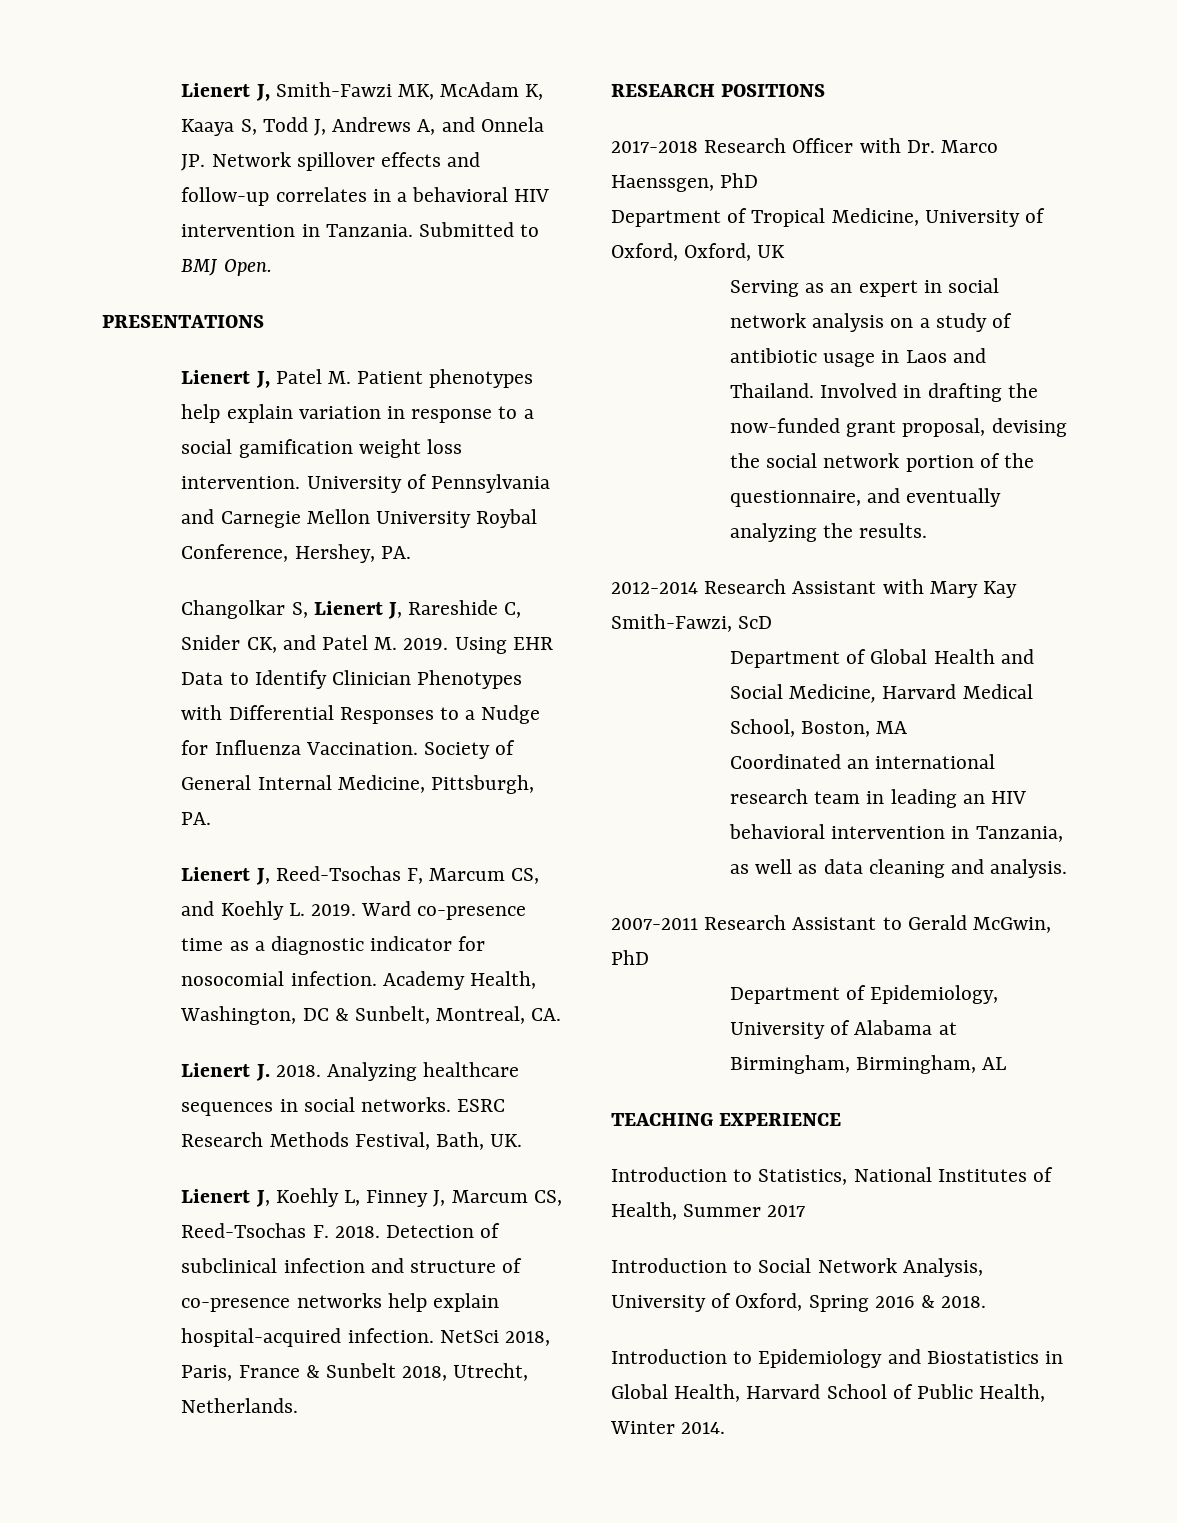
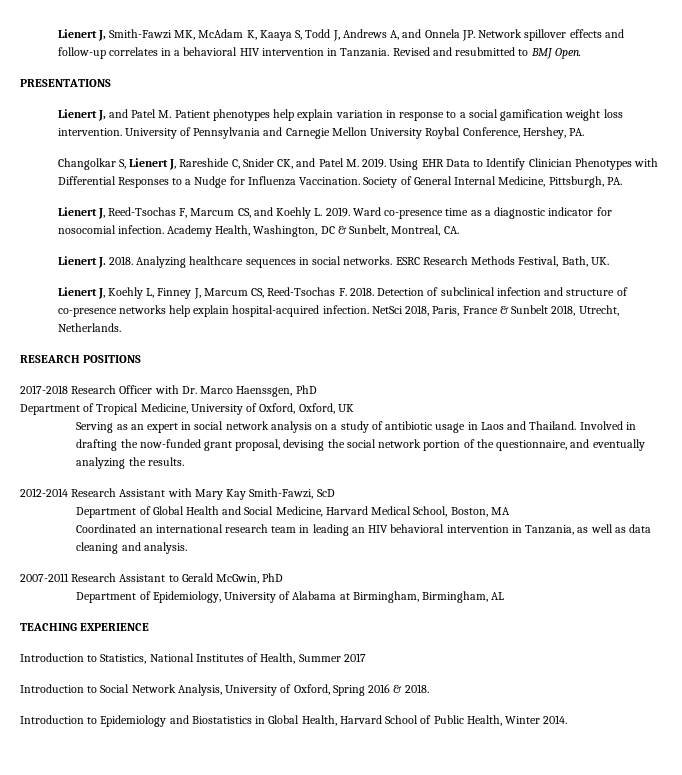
[418,222,514,237] Submitted -> [392,47,516,56] Revised and resubmitted
(270, 379) none -> [109,109,129,118] and

